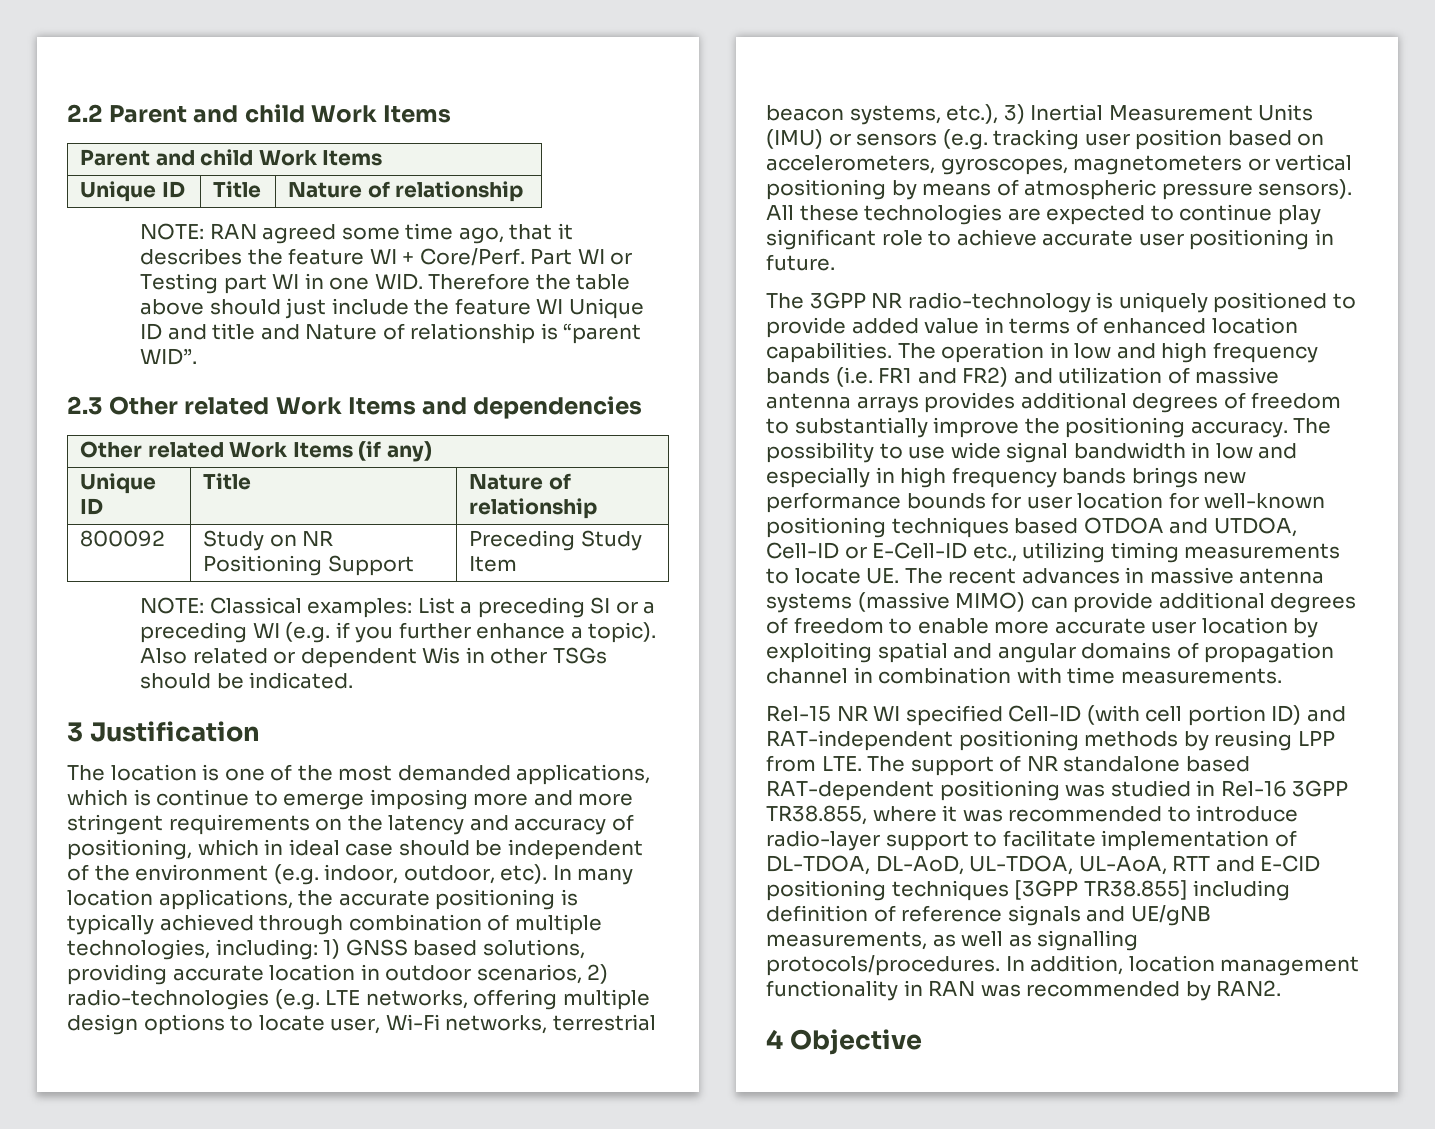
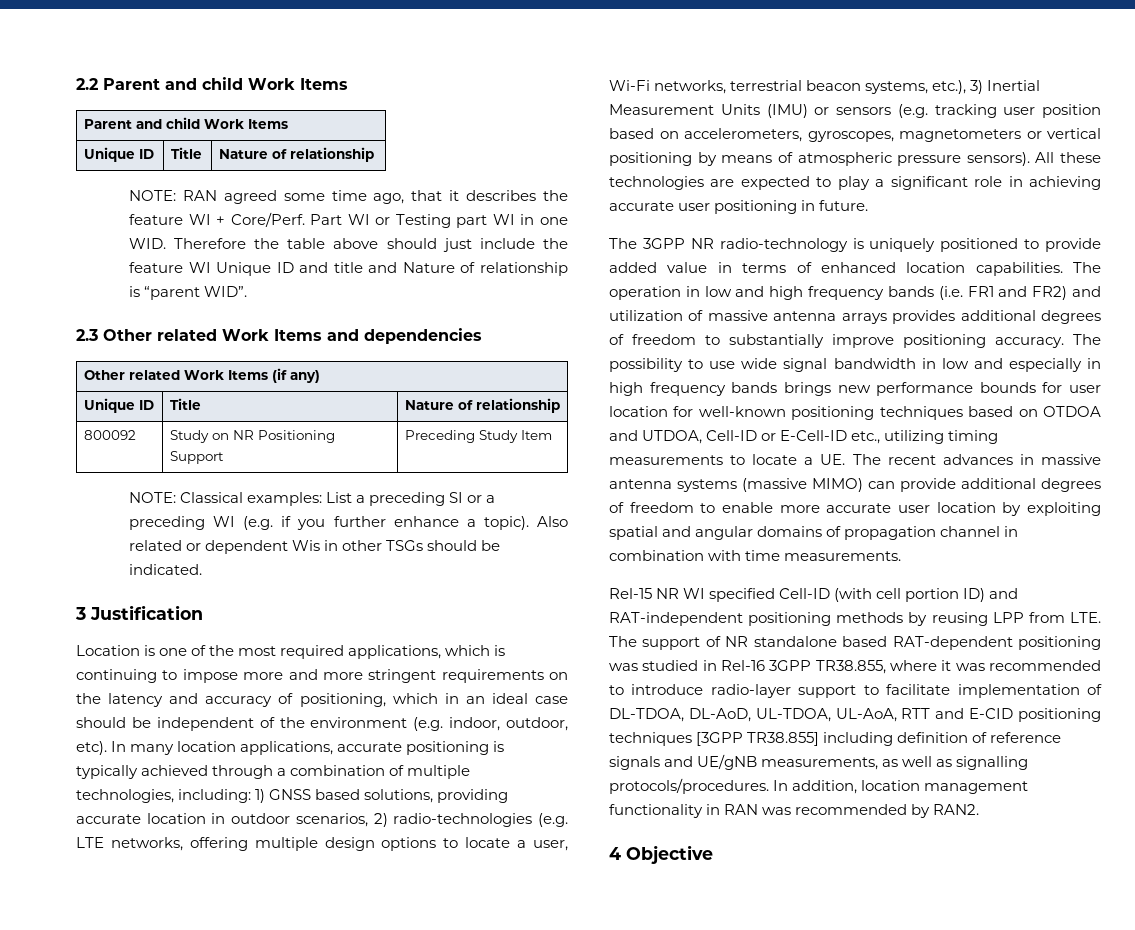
[67,764,197,781] The location -> [76,645,140,656] Location
[397,765,511,781] demanded -> [280,645,345,659] required
[156,789,468,810] continue to emerge imposing -> [76,669,238,683] continuing to impose
(284, 847) none -> [465,696,485,704] an
[298,890,334,906] the -> (334, 748) none
(344, 925) none -> [277,768,287,776] a
(325, 1023) none -> [517,840,527,848] a
[1179,204,1321,225] [766,229,1037,250] continue play significant role to achieve -> [837,176,1101,190] play a significant role in achieving
[1024,418,1060,434] the -> (894, 341) none
(1079, 526) none -> [1018,409,1038,417] on
(861, 576) none -> [804,457,814,465] a

